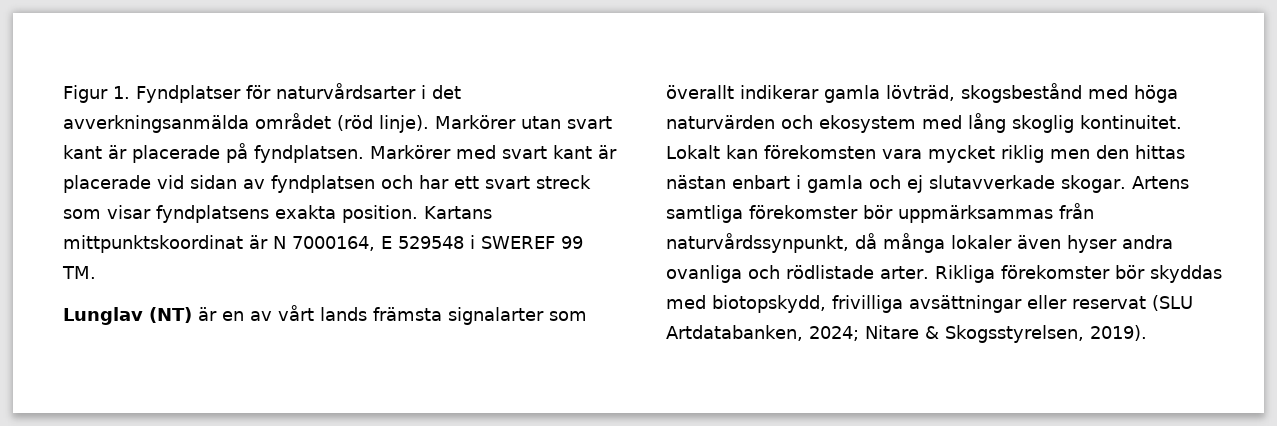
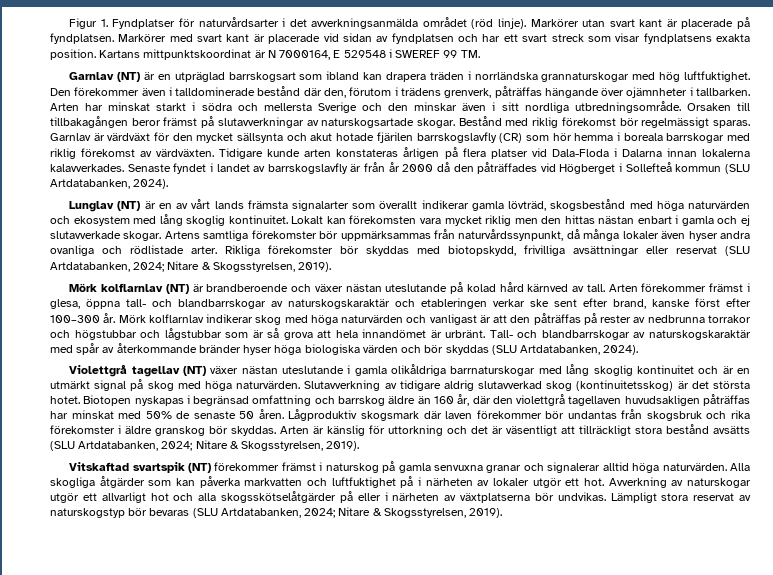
(96, 272) none -> [69,71,750,82] [50,86,750,98] [50,101,750,113] [50,116,750,128] [50,132,751,143] [50,147,750,159] [50,162,751,174] [50,179,169,189] // Garnlav (NT) är en utpräglad barrskogsart som ibland kan drapera träden i norrländska grannaturskogar med hög luftfuktighet. Den förekommer även i talldominerade bestånd där den, förutom i trädens grenverk, påträffas hängande över ojämnheter i tallbarken. Arten har minskat starkt i södra och mellersta Sverige och den minskar även i sitt nordliga utbredningsområde. Orsaken till tillbakagången beror främst på slutavverkningar av naturskogsartade skogar. Bestånd med riklig förekomst bör regelmässigt sparas. Garnlav är värdväxt för den mycket sällsynta och akut hotade fjärilen barrskogslavfly (CR) som hör hemma i boreala barrskogar med riklig förekomst av värdväxten. Tidigare kunde arten konstateras årligen på flera platser vid Dala-Floda i Dalarna innan lokalerna kalavverkades. Senaste fyndet i landet av barrskogslavfly är från år 2000 då den påträffades vid Högberget i Sollefteå kommun (SLU Artdatabanken, 2024).
(1147, 333) none -> [69,282,751,294] [50,298,751,309] [50,313,751,325] [50,328,751,340] [50,343,639,355] [69,364,750,377] [50,379,750,391] [50,394,750,406] [50,409,750,421] [50,424,750,436] [50,440,360,451] [69,461,750,473] [50,476,751,488] [50,491,751,503] [50,507,503,518] // Mörk kolflarnlav (NT) är brandberoende och växer nästan uteslutande på kolad hård kärnved av tall. Arten förekommer främst i glesa, öppna tall- och blandbarrskogar av naturskogskaraktär och etableringen verkar ske sent efter brand, kanske först efter 100–300 år. Mörk kolflarnlav indikerar skog med höga naturvärden och vanligast är att den påträffas på rester av nedbrunna torrakor och högstubbar och lågstubbar som är så grova att hela innandömet är urbränt. Tall- och blandbarrskogar av naturskogskaraktär med spår av återkommande bränder hyser höga biologiska värden och bör skyddas (SLU Artdatabanken, 2024). // Violettgrå tagellav (NT) växer nästan uteslutande i gamla olikåldriga barrnaturskogar med lång skoglig kontinuitet och är en utmärkt signal på skog med höga naturvärden. Slutavverkning av tidigare aldrig slutavverkad skog (kontinuitetsskog) är det största hotet. Biotopen nyskapas i begränsad omfattning och barrskog äldre än 160 år, där den violettgrå tagellaven huvudsakligen påträffas har minskat med 50% de senaste 50 åren. Lågproduktiv skogsmark där laven förekommer bör undantas från skogsbruk och rika förekomster i äldre granskog bör skyddas. Arten är känslig för uttorkning och det är väsentligt att tillräckligt stora bestånd avsätts (SLU Artdatabanken, 2024; Nitare & Skogsstyrelsen, 2019). // Vitskaftad svartspik (NT) förekommer främst i naturskog på gamla senvuxna granar och signalerar alltid höga naturvärden. Alla skogliga åtgärder som kan påverka markvatten och luftfuktighet på i närheten av lokaler utgör ett hot. Avverkning av naturskogar utgör ett allvarligt hot och alla skogsskötselåtgärder på eller i närheten av växtplatserna bör undvikas. Lämpligt stora reservat av naturskogstyp bör bevaras (SLU Artdatabanken, 2024; Nitare & Skogsstyrelsen, 2019).

